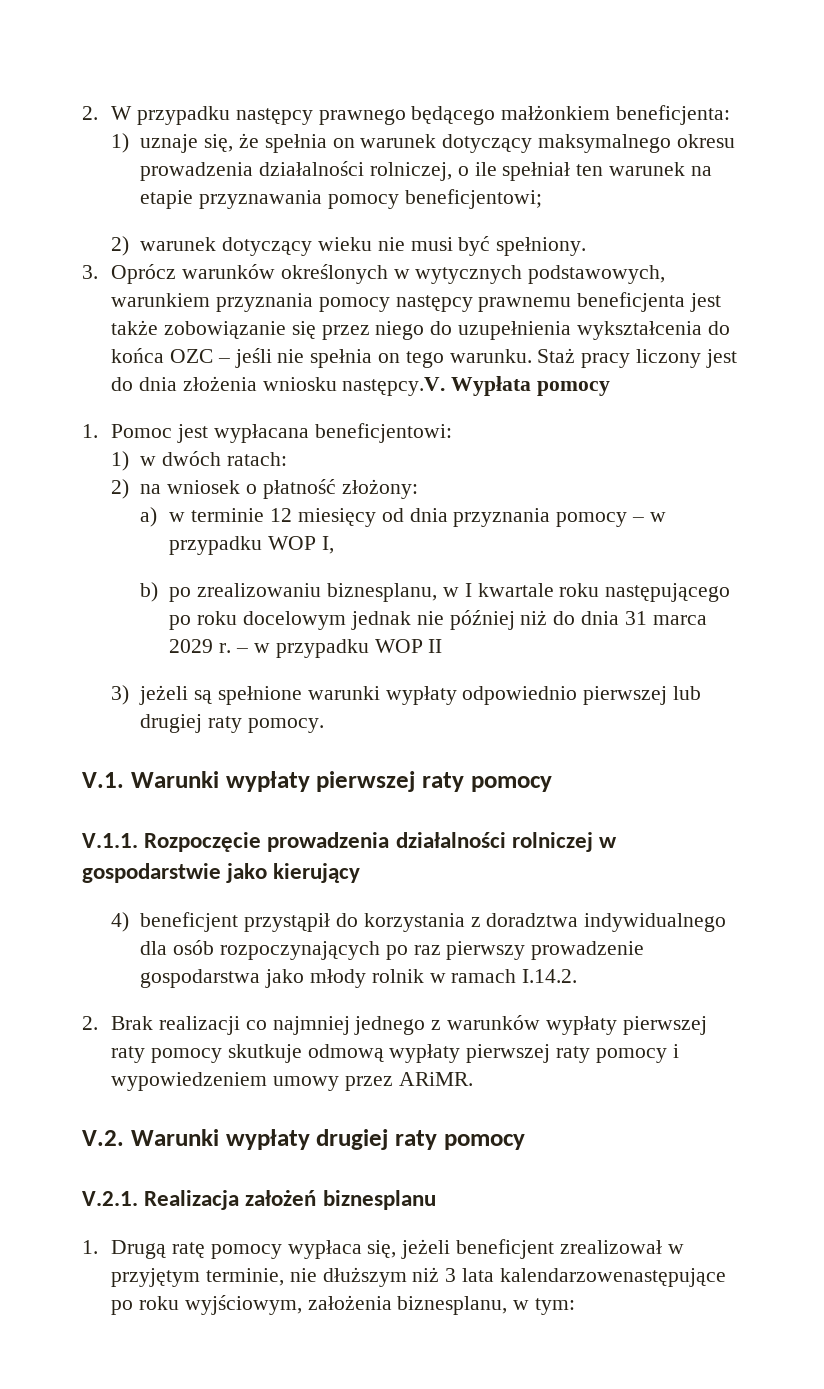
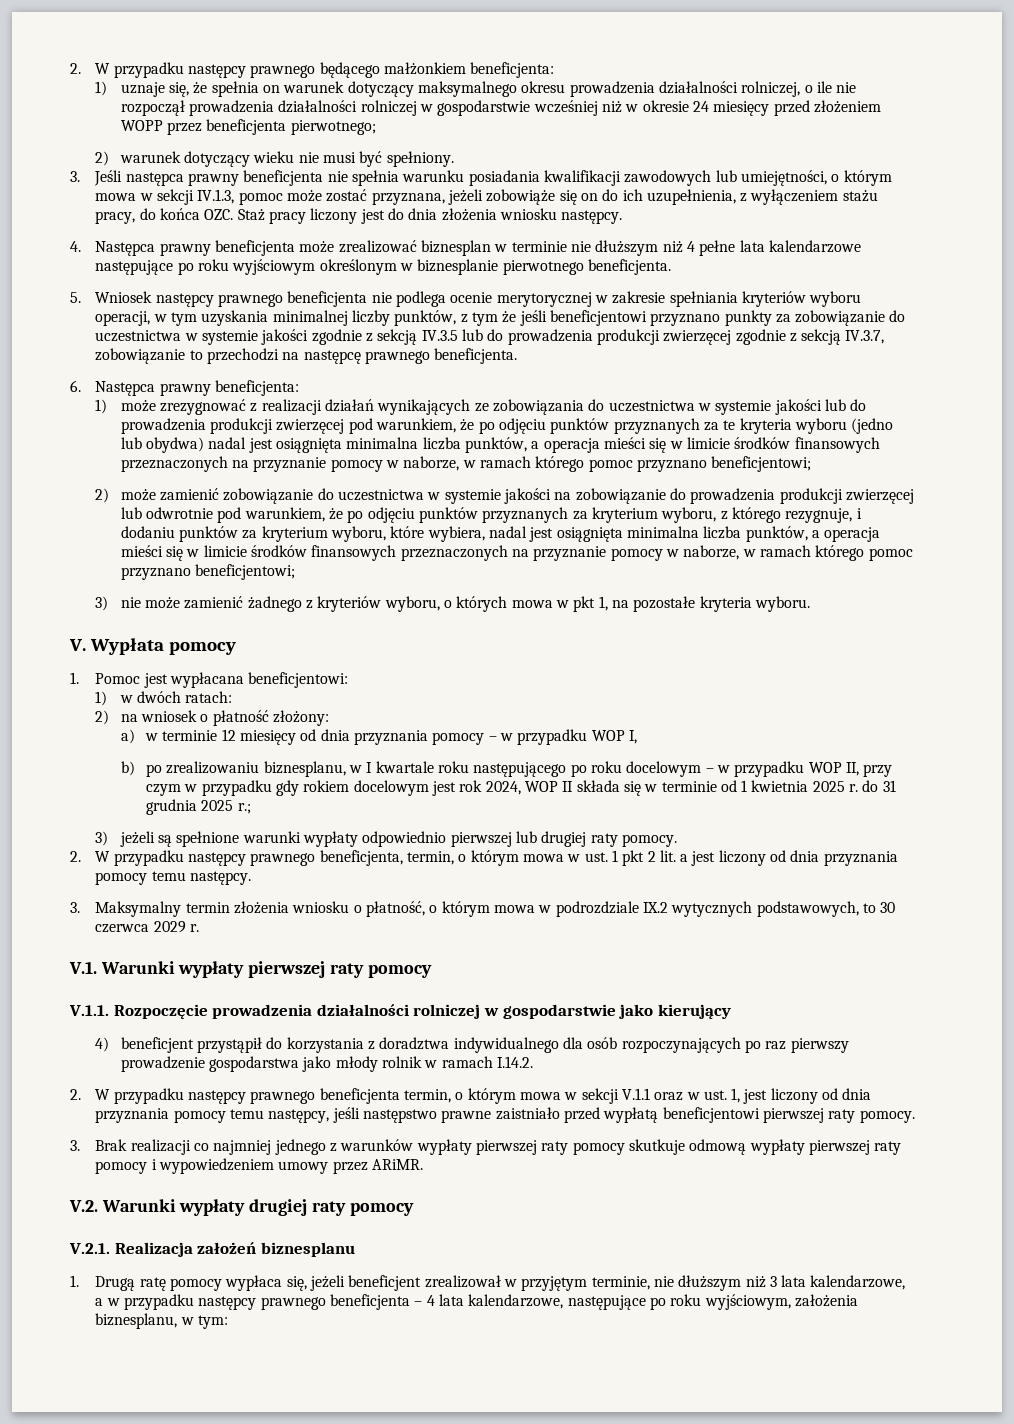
[502,162,712,181] [140,189,542,209] spełniał ten warunek na etapie przyznawania pomocy beneficjentowi; -> [836,82,857,93] [120,100,881,116] [120,119,376,135] nie rozpoczął prowadzenia działalności rolniczej w gospodarstwie wcześniej niż w okresie 24 miesięcy przed złożeniem WOPP przez beneficjenta pierwotnego;
[111,264,666,284] [111,292,721,312] [111,320,730,340] [111,348,532,368] Oprócz warunków określonych w wytycznych podstawowych, warunkiem przyznania pomocy następcy prawnemu beneficjenta jest także zobowiązanie się przez niego do uzupełnienia wykształcenia do końca OZC – jeśli nie spełnia on tego warunku. -> [94,170,892,186] [95,189,878,205] [95,208,234,224] Jeśli następca prawny beneficjenta nie spełnia warunku posiadania kwalifikacji zawodowych lub umiejętności, o którym mowa w sekcji IV.1.3, pomoc może zostać przyznana, jeżeli zobowiąże się on do ich uzupełnienia, z wyłączeniem stażu pracy, do końca OZC.
[342,377,446,396] następcy.V. -> [561,210,623,224] [70,240,861,256] [95,259,671,275] [70,291,862,307] [95,310,906,326] [95,329,885,345] [95,348,518,364] [70,380,299,396] [95,399,867,415] [120,418,894,434] [120,437,880,453] [120,456,812,472] [95,488,914,504] [120,507,862,523] [120,526,881,542] [120,545,913,561] [120,564,296,580] [95,596,810,612] [69,639,86,651] następcy. // 4. Następca prawny beneficjenta może zrealizować biznesplan w terminie nie dłuższym niż 4 pełne lata kalendarzowe następujące po roku wyjściowym określonym w biznesplanie pierwotnego beneficjenta. // 5. Wniosek następcy prawnego beneficjenta nie podlega ocenie merytorycznej w zakresie spełniania kryteriów wyboru operacji, w tym uzyskania minimalnej liczby punktów, z tym że jeśli beneficjentowi przyznano punkty za zobowiązanie do uczestnictwa w systemie jakości zgodnie z sekcją IV.3.5 lub do prowadzenia produkcji zwierzęcej zgodnie z sekcją IV.3.7, zobowiązanie to przechodzi na następcę prawnego beneficjenta. // 6. Następca prawny beneficjenta: // 1) może zrezygnować z realizacji działań wynikających ze zobowiązania do uczestnictwa w systemie jakości lub do prowadzenia produkcji zwierzęcej pod warunkiem, że po odjęciu punktów przyznanych za te kryteria wyboru (jedno lub obydwa) nadal jest osiągnięta minimalna liczba punktów, a operacja mieści się w limicie środków finansowych przeznaczonych na przyznanie pomocy w naborze, w ramach którego pomoc przyznano beneficjentowi; // 2) może zamienić zobowiązanie do uczestnictwa w systemie jakości na zobowiązanie do prowadzenia produkcji zwierzęcej lub odwrotnie pod warunkiem, że po odjęciu punktów przyznanych za kryterium wyboru, z którego rezygnuje, i dodaniu punktów za kryterium wyboru, które wybiera, nadal jest osiągnięta minimalna liczba punktów, a operacja mieści się w limicie środków finansowych przeznaczonych na przyznanie pomocy w naborze, w ramach którego pomoc przyznano beneficjentowi; // 3) nie może zamienić żadnego z kryteriów wyboru, o których mowa w pkt 1, na pozostałe kryteria wyboru. // V.
[350,610,707,630] [169,639,443,658] jednak nie później niż do dnia 31 marca 2029 r. – w przypadku WOP II -> [705,761,893,777] [146,780,896,796] [146,799,251,815] – w przypadku WOP II, przy czym w przypadku gdy rokiem docelowym jest rok 2024, WOP II składa się w terminie od 1 kwietnia 2025 r. do 31 grudnia 2025 r.;
(324, 725) none -> [70,850,898,866] [95,871,251,885] [70,901,896,917] [95,921,199,933] // 2. W przypadku następcy prawnego beneficjenta, termin, o którym mowa w ust. 1 pkt 2 lit. a jest liczony od dnia przyznania pomocy temu następcy. // 3. Maksymalny termin złożenia wniosku o płatność, o którym mowa w podrozdziale IX.2 wytycznych podstawowych, to 30 czerwca 2029 r.
(98, 1023) none -> [95,1088,872,1104] [95,1107,915,1123] [70,1140,80,1151] W przypadku następcy prawnego beneficjenta termin, o którym mowa w sekcji V.1.1 oraz w ust. 1, jest liczony od dnia przyznania pomocy temu następcy, jeśli następstwo prawne zaistniało przed wypłatą beneficjentowi pierwszej raty pomocy. // 3.
[499,1268,726,1287] kalendarzowenastępujące -> [810,1275,906,1290] [95,1294,646,1310] kalendarzowe, a w przypadku następcy prawnego beneficjenta – 4 lata kalendarzowe, następujące

